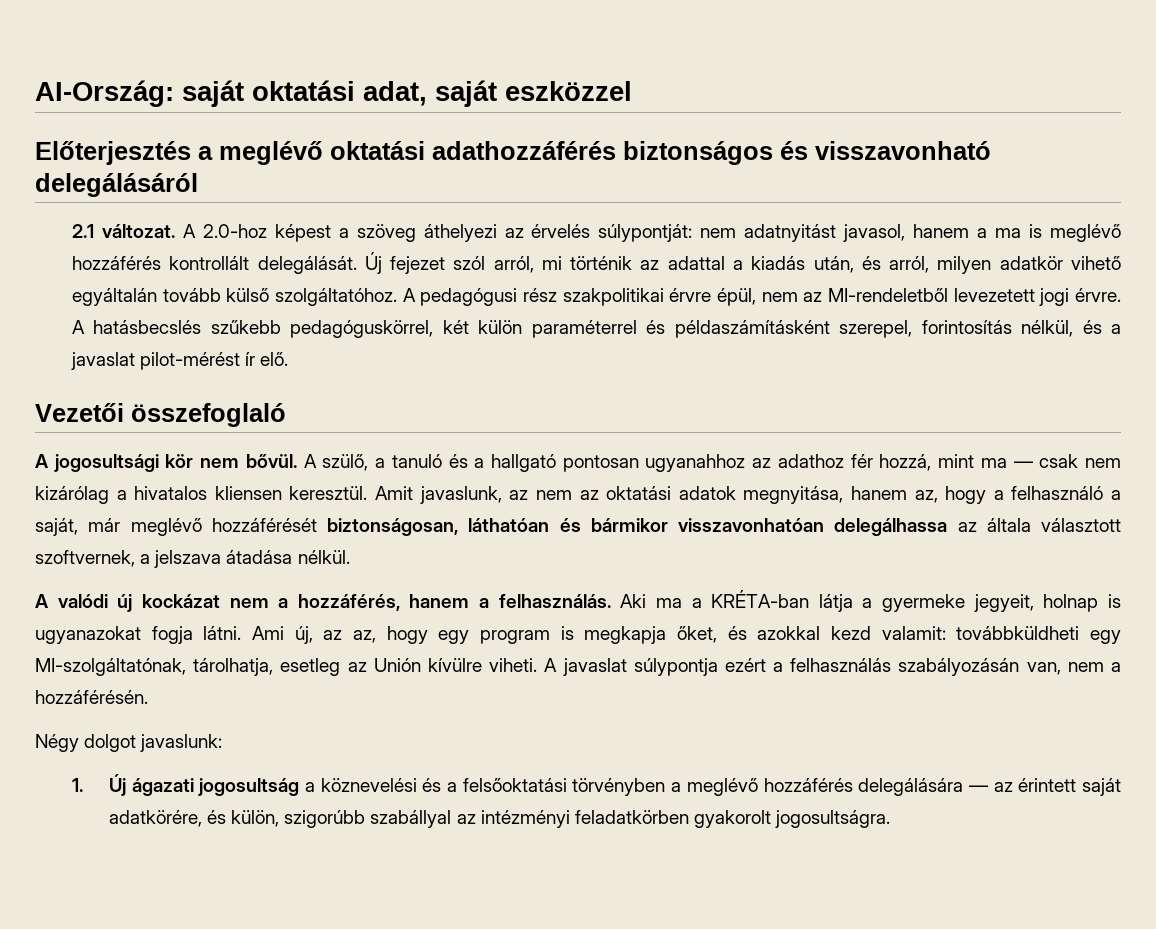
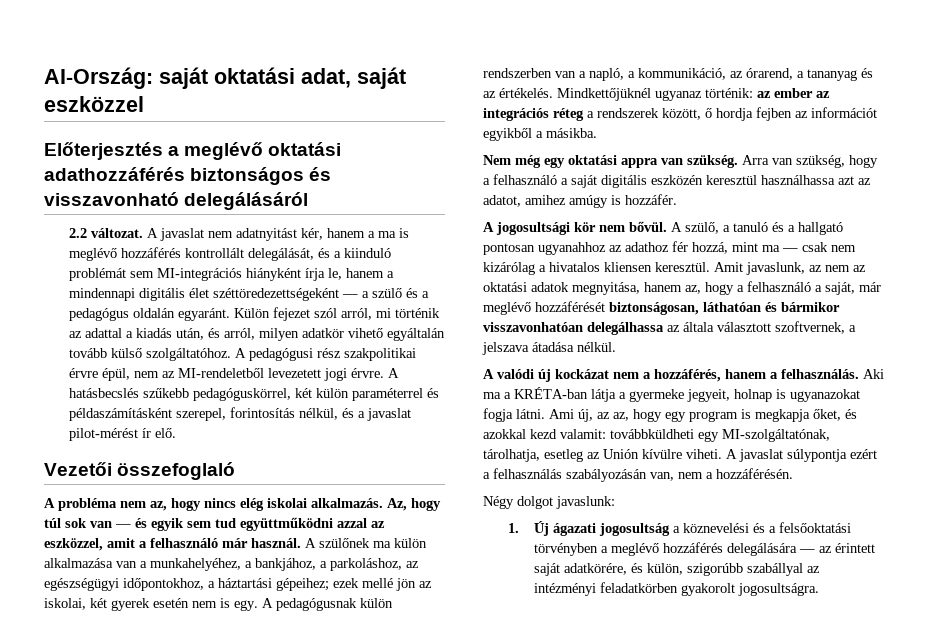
[71,224,94,238] 2.1 -> [69,228,88,238] 2.2
[202,224,693,242] 2.0-hoz képest a szöveg áthelyezi az érvelés súlypontját: -> [160,228,205,241] javaslat
[843,224,906,242] javasol, -> [301,228,324,240] kér,
[257,251,382,274] delegálását. Új -> [248,248,392,261] [69,268,395,281] [69,288,430,301] [69,308,271,321] delegálását, és a kiinduló problémát sem MI-integrációs hiányként írja le, hanem a mindennapi digitális élet széttöredezettségeként — a szülő és a pedagógus oldalán egyaránt. Külön
(286, 415) none -> [44,498,441,511] [44,517,385,531] [44,538,427,551] [44,558,419,571] [44,578,432,591] [44,598,393,611] [483,68,873,81] [483,88,830,101] [483,107,877,121] [483,128,597,141] [483,155,878,168] [483,174,871,188] [483,194,677,208] // A probléma nem az, hogy nincs elég iskolai alkalmazás. Az, hogy túl sok van — és egyik sem tud együttműködni azzal az eszközzel, amit a felhasználó már használ. A szülőnek ma külön alkalmazása van a munkahelyéhez, a bankjához, a parkoláshoz, az egészségügyi időpontokhoz, a háztartási gépeihez; ezek mellé jön az iskolai, két gyerek esetén nem is egy. A pedagógusnak külön rendszerben van a napló, a kommunikáció, az órarend, a tananyag és az értékelés. Mindkettőjüknél ugyanaz történik: az ember az integrációs réteg a rendszerek között, ő hordja fejben az információt egyikből a másikba. // Nem még egy oktatási appra van szükség. Arra van szükség, hogy a felhasználó a saját digitális eszközén keresztül használhassa azt az adatot, amihez amúgy is hozzáfér.

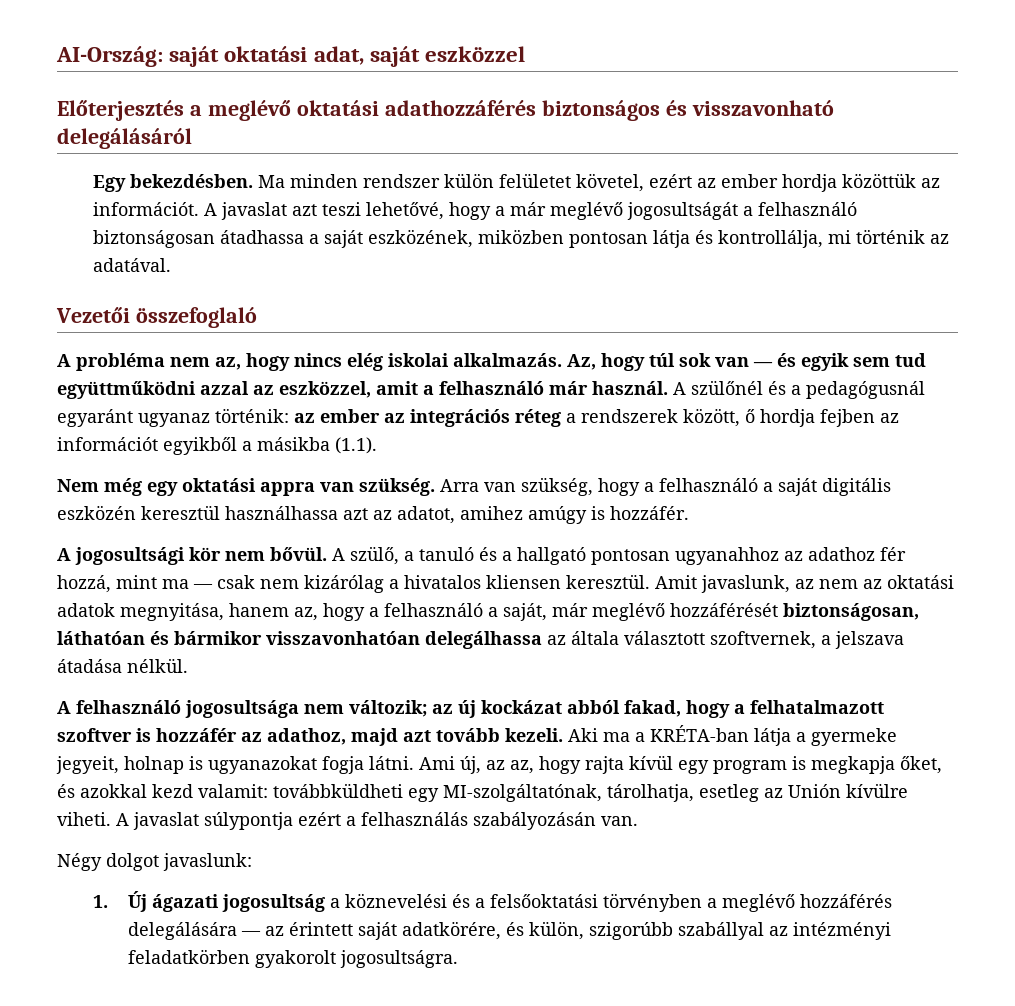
[69,228,410,241] [69,247,392,261] [69,268,395,281] [69,288,430,301] [69,307,441,321] [69,328,446,341] [69,348,417,361] [69,368,400,381] [69,388,440,401] [69,407,412,421] [69,428,177,441] 2.2 változat. A javaslat nem adatnyitást kér, hanem a ma is meglévő hozzáférés kontrollált delegálását, és a kiinduló problémát sem MI-integrációs hiányként írja le, hanem a mindennapi digitális élet széttöredezettségeként — a szülő és a pedagógus oldalán egyaránt. Külön fejezet szól arról, mi történik az adattal a kiadás után, és arról, milyen adatkör vihető egyáltalán tovább külső szolgáltatóhoz. A pedagógusi rész szakpolitikai érvre épül, nem az MI-rendeletből levezetett jogi érvre. A hatásbecslés szűkebb pedagóguskörrel, két külön paraméterrel és példaszámításként szerepel, forintosítás nélkül, és a javaslat pilot-mérést ír elő. -> [92,173,940,192] [92,202,857,220] [92,229,949,248] [92,258,171,272] Egy bekezdésben. Ma minden rendszer külön felületet követel, ezért az ember hordja közöttük az információt. A javaslat azt teszi lehetővé, hogy a már meglévő jogosultságát a felhasználó biztonságosan átadhassa a saját eszközének, miközben pontosan látja és kontrollálja, mi történik az adatával.
[319,538,427,548] [44,558,419,571] [44,578,432,591] [44,598,393,611] [483,68,873,81] [483,88,651,101] szülőnek ma külön alkalmazása van a munkahelyéhez, a bankjához, a parkoláshoz, az egészségügyi időpontokhoz, a háztartási gépeihez; ezek mellé jön az iskolai, két gyerek esetén nem is egy. A pedagógusnak külön rendszerben van a napló, a kommunikáció, az órarend, a tananyag és az értékelés. Mindkettőjüknél -> [691,380,925,399] [57,409,133,427] szülőnél és a pedagógusnál egyaránt
[546,128,597,138] másikba. -> [257,437,377,454] másikba (1.1).
[497,369,859,382] valódi új kockázat nem a hozzáférés, hanem a felhasználás. -> [76,700,884,718] [57,728,563,746] felhasználó jogosultsága nem változik; az új kockázat abból fakad, hogy a felhatalmazott szoftver is hozzáfér az adathoz, majd azt tovább kezeli.
(662, 415) none -> [585,755,673,774] rajta kívül
[650,468,793,481] van, nem a hozzáférésén. -> [601,816,638,826] van.

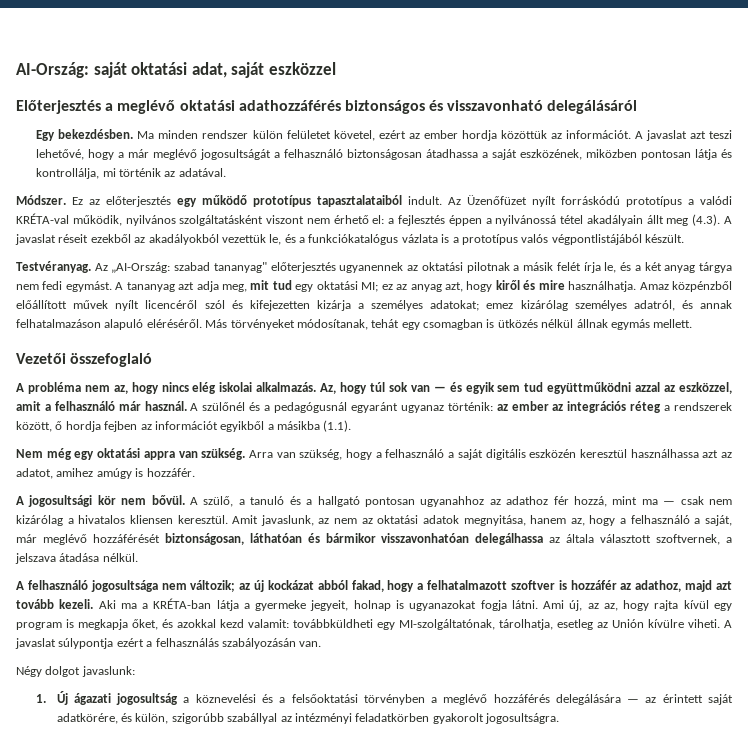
(171, 265) none -> [16,195,732,207] [16,213,733,226] [15,234,684,245] [16,261,732,273] [16,280,732,292] [16,300,732,311] [16,319,693,330] // Módszer. Ez az előterjesztés egy működő prototípus tapasztalataiból indult. Az Üzenőfüzet nyílt forráskódú prototípus a valódi KRÉTA-val működik, nyilvános szolgáltatásként viszont nem érhető el: a fejlesztés éppen a nyilvánossá tétel akadályain állt meg (4.3). A javaslat réseit ezekből az akadályokból vezettük le, és a funkciókatalógus vázlata is a prototípus valós végpontlistájából készült. // Testvéranyag. Az „AI-Ország: szabad tananyag" előterjesztés ugyanennek az oktatási pilotnak a másik felét írja le, és a két anyag tárgya nem fedi egymást. A tananyag azt adja meg, mit tud egy oktatási MI; ez az anyag azt, hogy kiről és mire használhatja. Amaz közpénzből előállított művek nyílt licencéről szól és kifejezetten kizárja a személyes adatokat; emez kizárólag személyes adatról, és annak felhatalmazáson alapuló eléréséről. Más törvényeket módosítanak, tehát egy csomagban is ütközés nélkül állnak egymás mellett.

